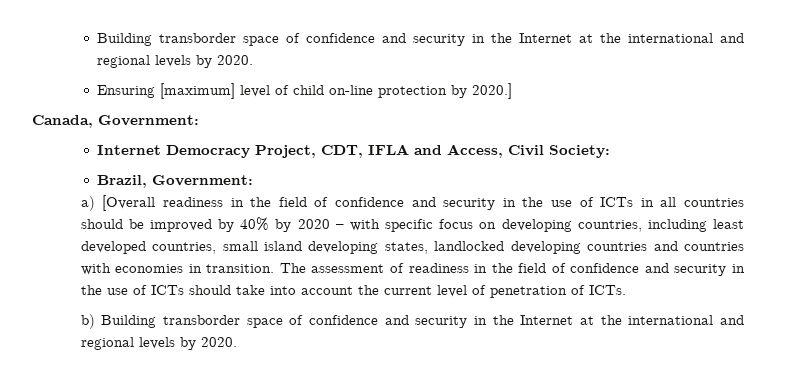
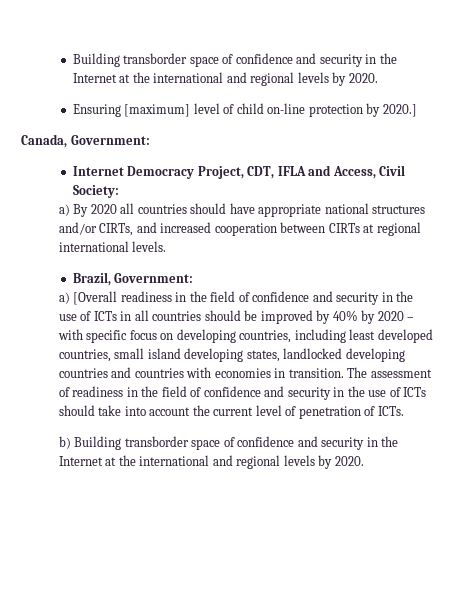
(611, 151) none -> [58,203,426,217] [58,222,421,236] [58,241,167,252] // a) By 2020 all countries should have appropriate national structures and/or CIRTs, and increased cooperation between CIRTs at regional international levels.

